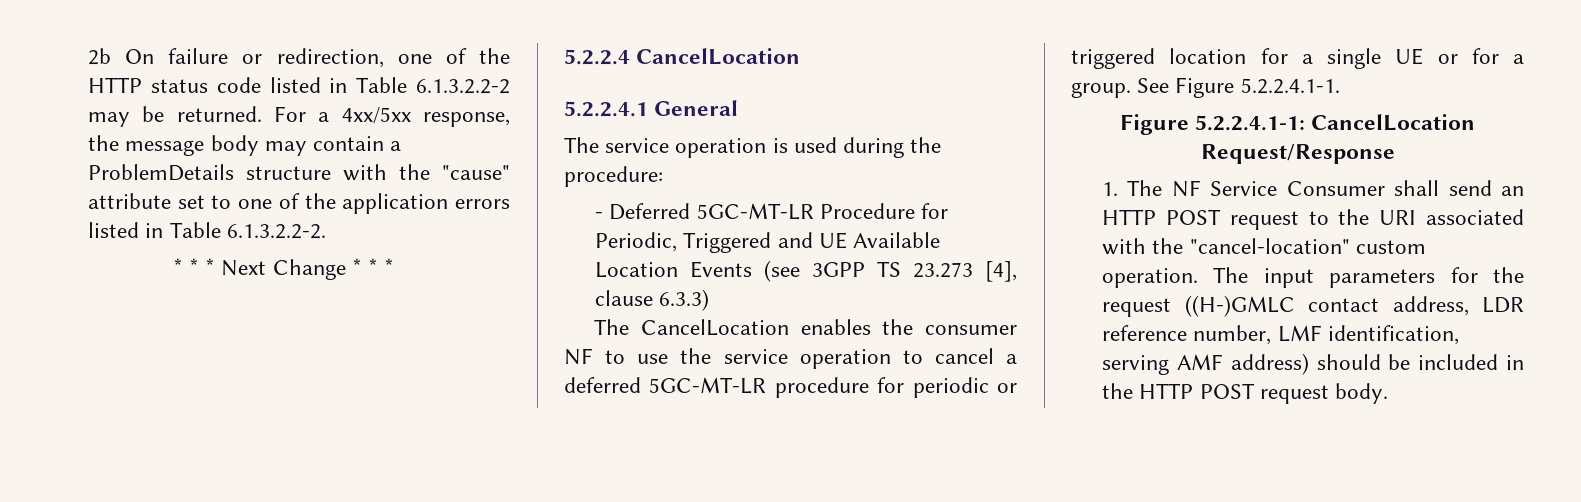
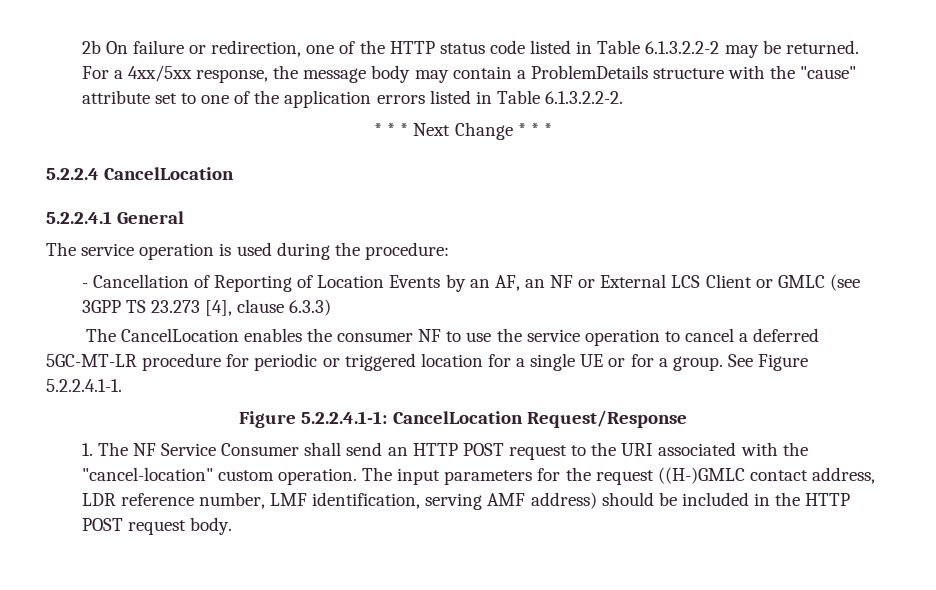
[609,203,948,220] [595,232,940,253] [595,261,753,278] Deferred 5GC-MT-LR Procedure for Periodic, Triggered and UE Available Location Events -> [92,274,825,292] Cancellation of Reporting of Location Events by an AF, an NF or External LCS Client or GMLC

